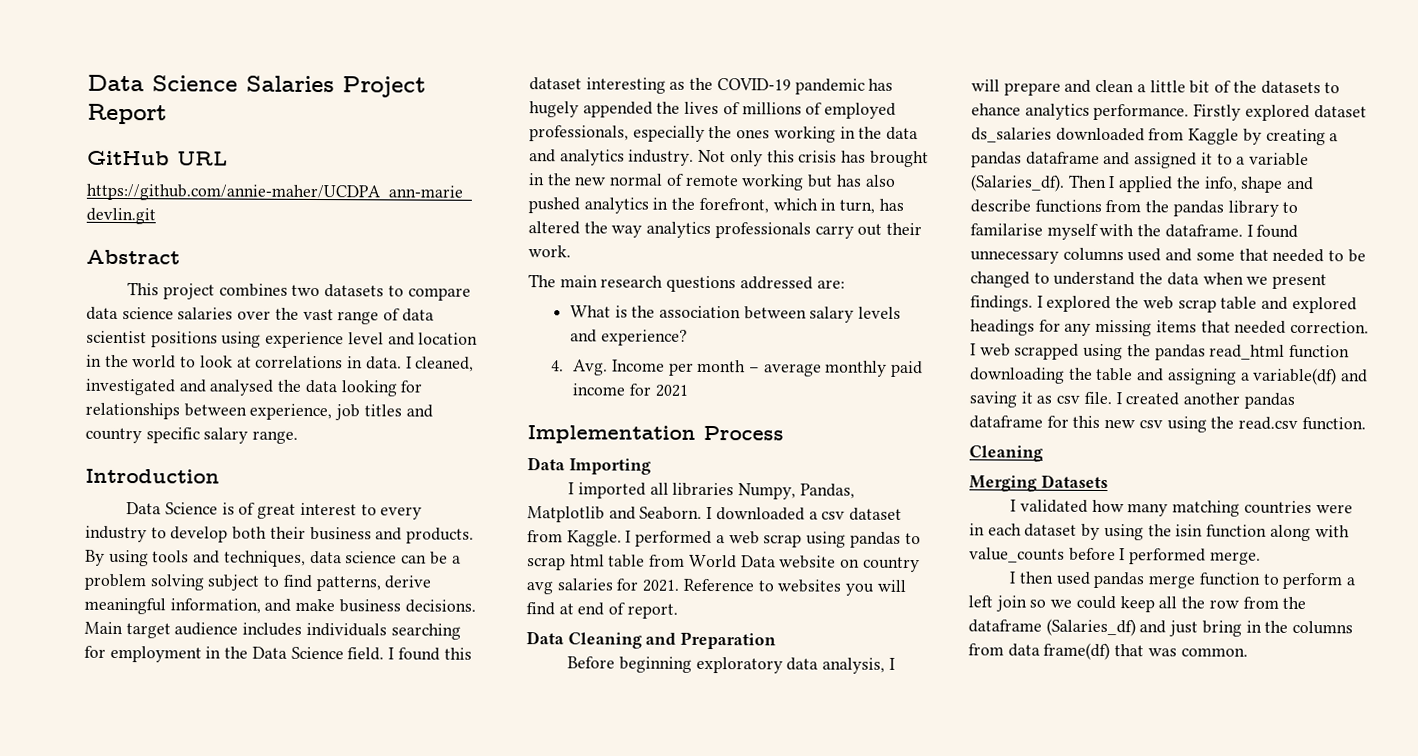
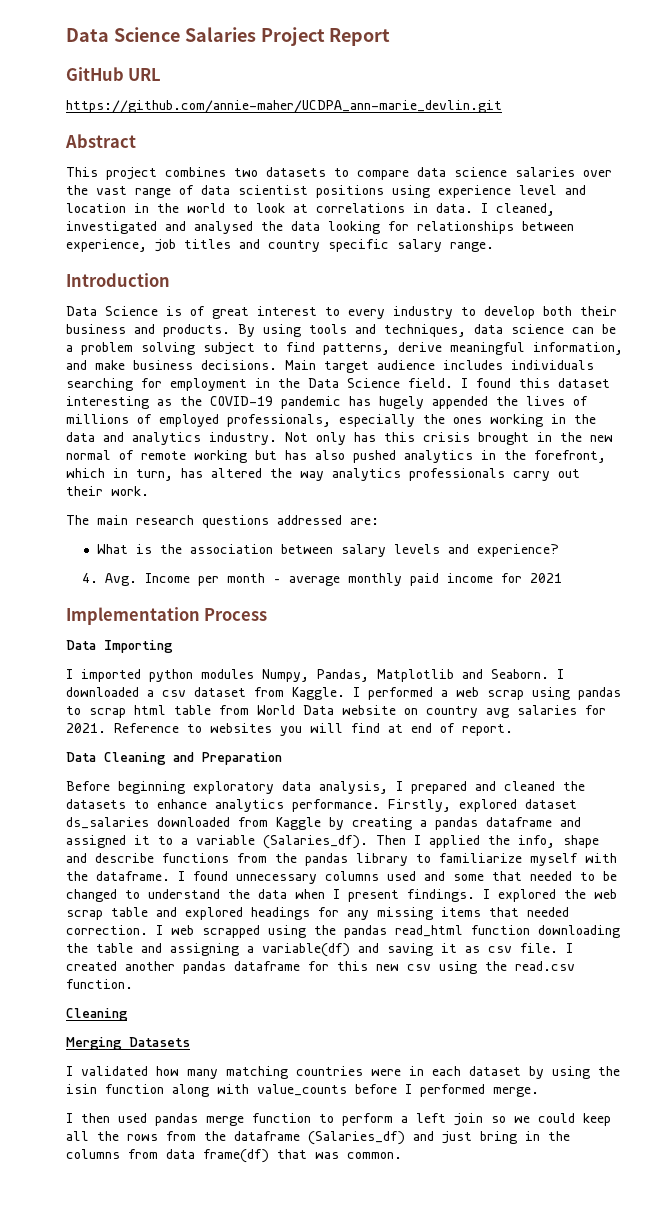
(763, 158) none -> [354,432,376,442] has
[841,150,867,163] has -> (470, 437) none
[649,482,735,497] all libraries -> [149,669,254,682] python modules
[971,79,1232,96] will prepare and clean a little bit of -> [411,781,555,794] prepared and cleaned
[971,103,1021,116] ehance -> [157,799,207,809] enhance
[1193,103,1242,121] Firstly -> [388,799,451,812] Firstly,
[970,223,1043,236] familarise -> [439,853,522,863] familiarize
[1246,276,1269,285] we -> [333,889,340,899] I
[1208,599,1239,609] row -> [127,1134,158,1141] rows

